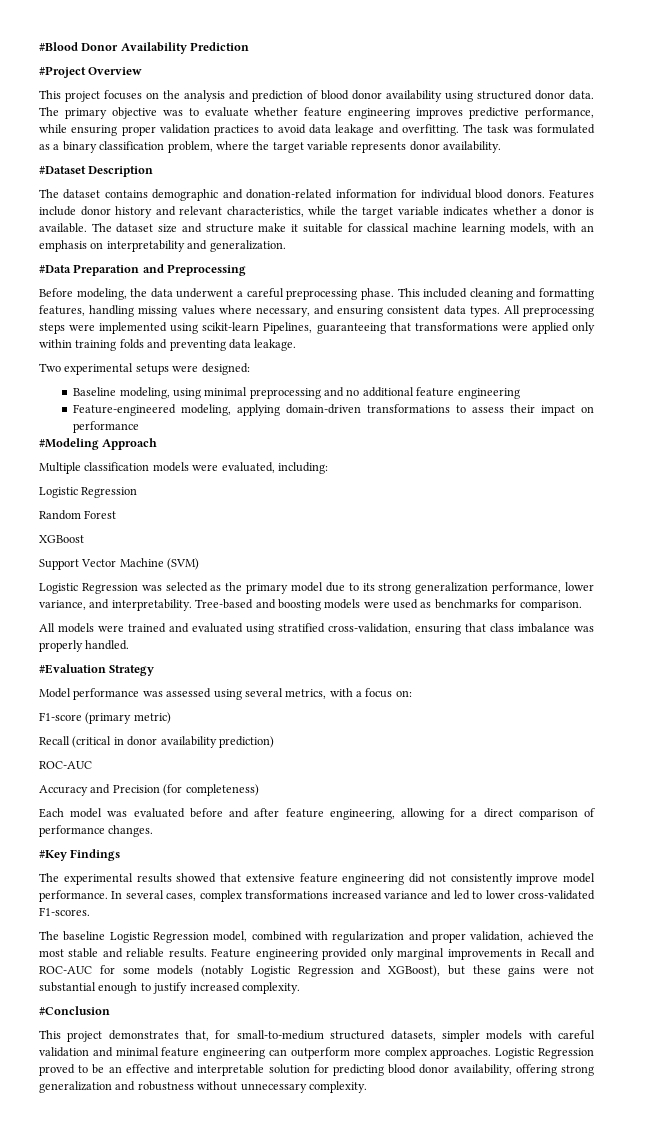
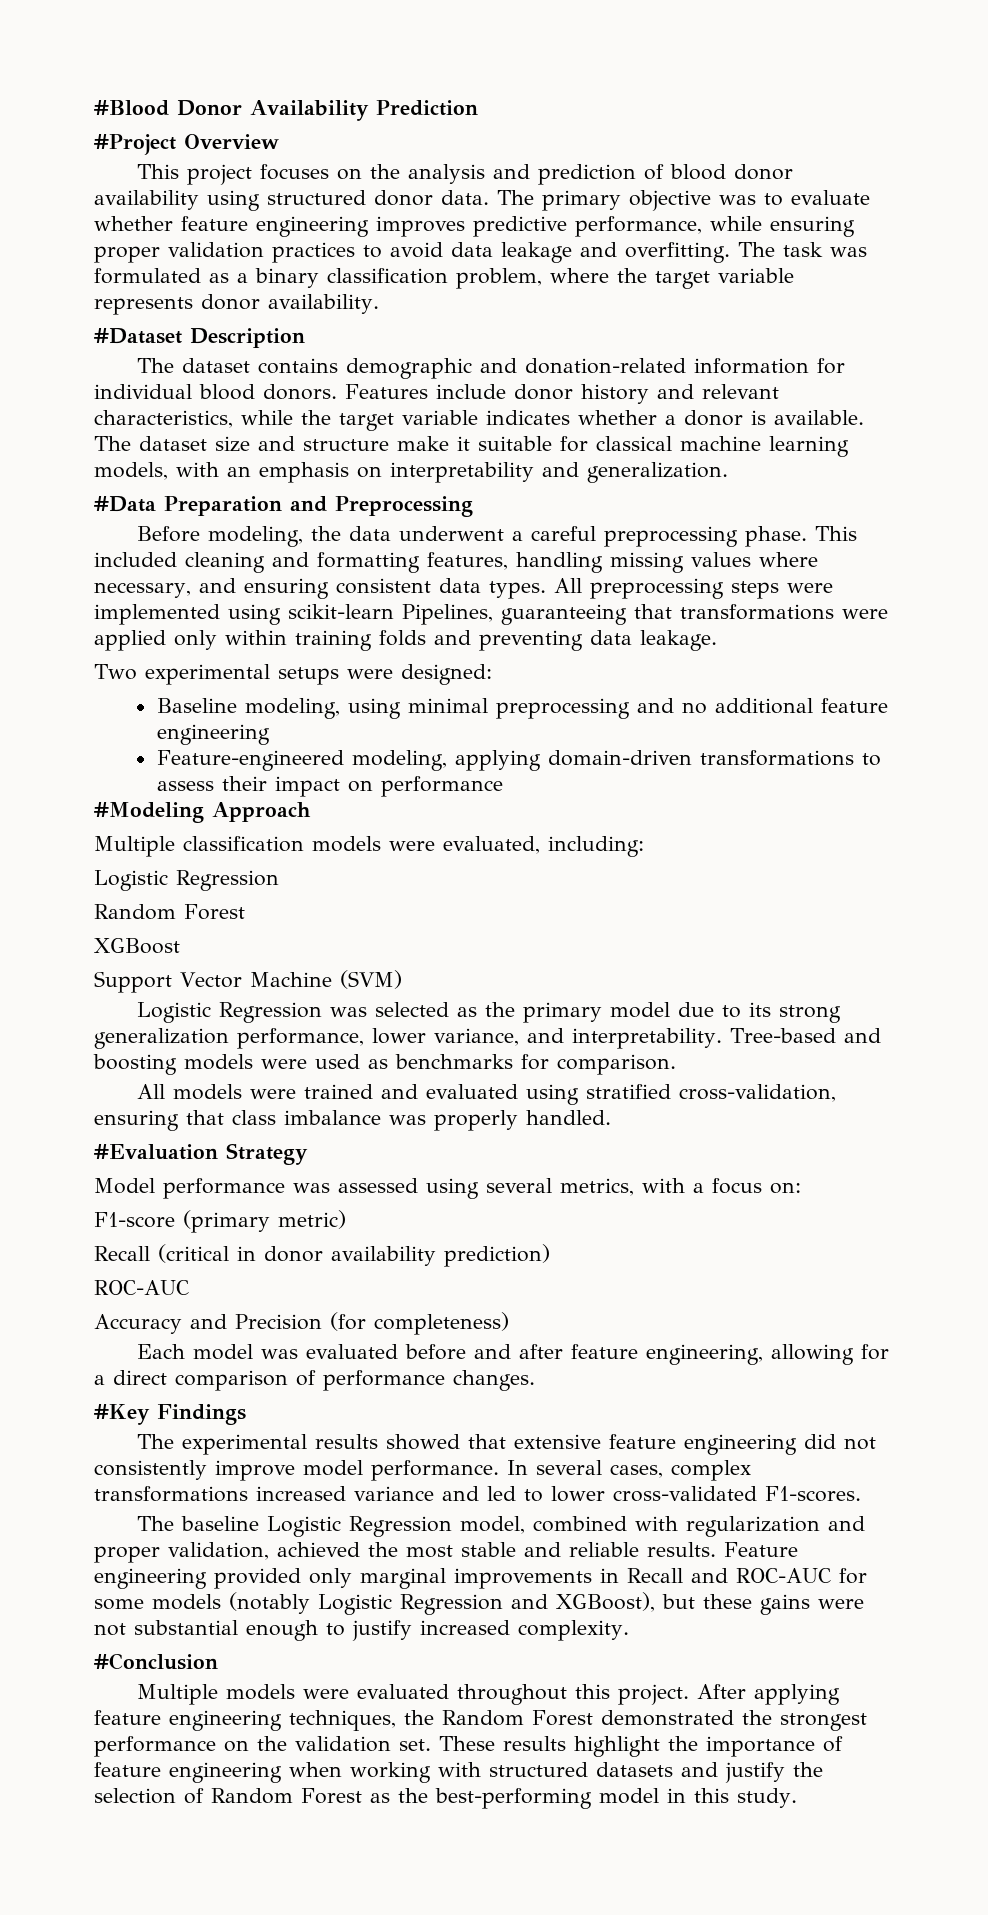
[39,1030,596,1042] [39,1047,594,1059] [39,1064,594,1076] [39,1081,367,1093] This project demonstrates that, for small-to-medium structured datasets, simpler models with careful validation and minimal feature engineering can outperform more complex approaches. Logistic Regression proved to be an effective and interpretable solution for predicting blood donor availability, offering strong generalization and robustness without unnecessary complexity. -> [136,1684,840,1705] [94,1710,867,1731] [94,1736,843,1757] [94,1762,823,1783] [94,1788,797,1809] Multiple models were evaluated throughout this project. After applying feature engineering techniques, the Random Forest demonstrated the strongest performance on the validation set. These results highlight the importance of feature engineering when working with structured datasets and justify the selection of Random Forest as the best-performing model in this study.

